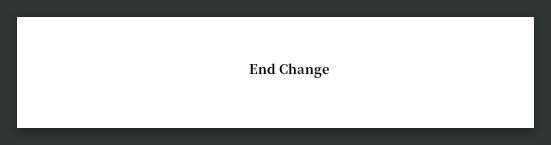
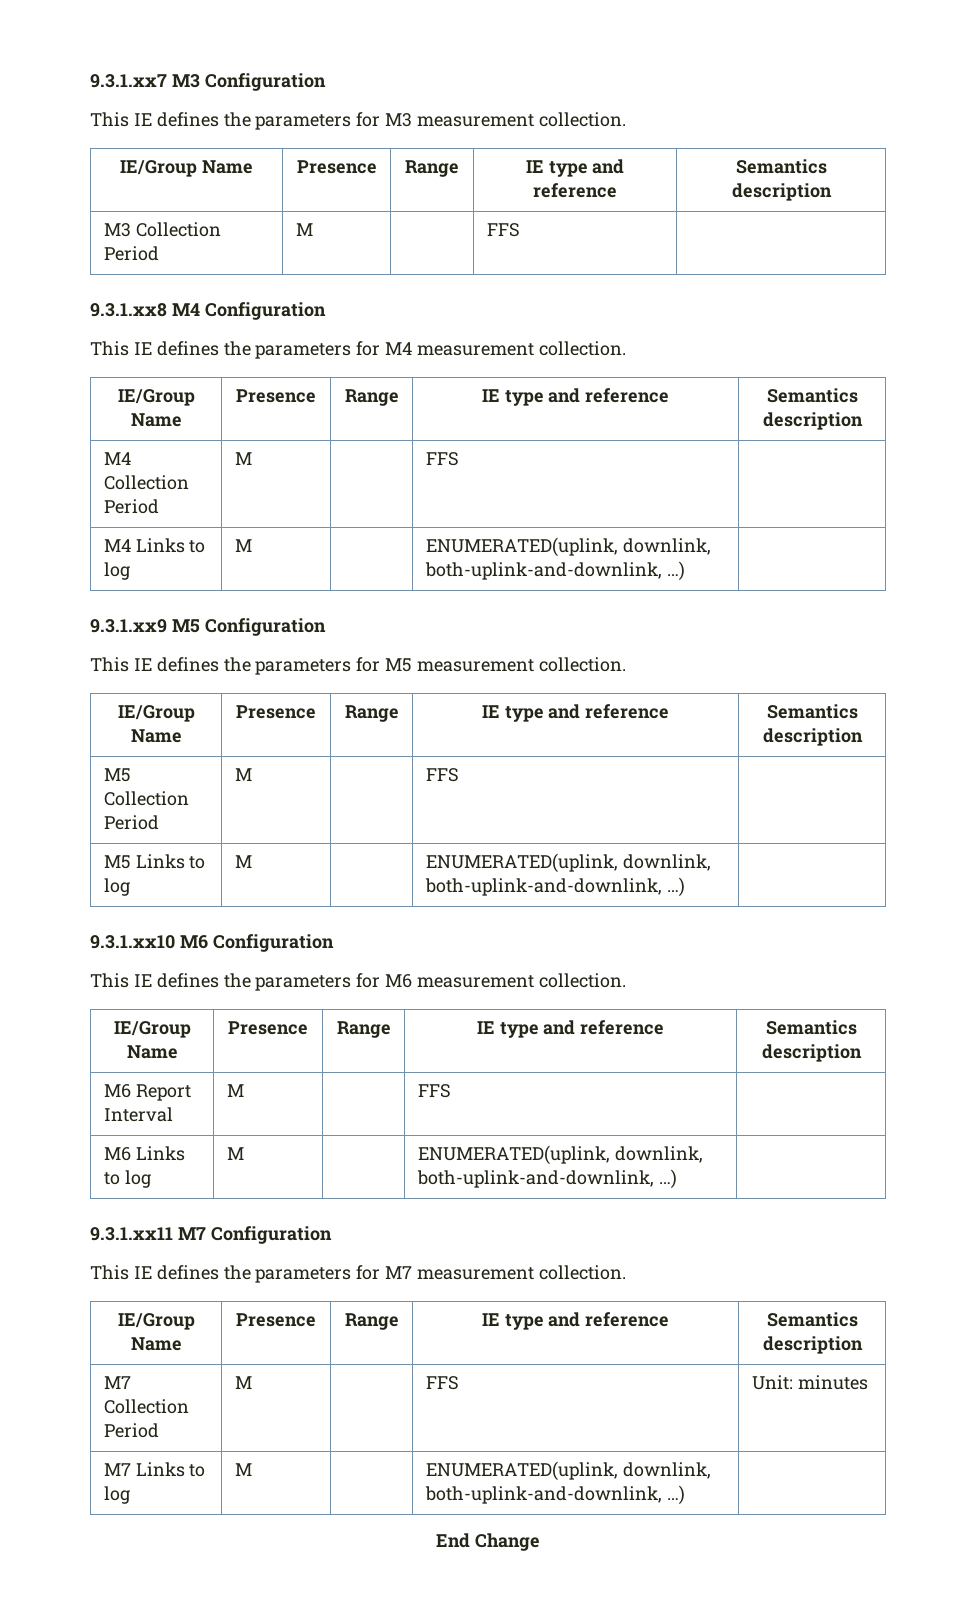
(248, 68) none -> [90,73,326,91] [90,112,626,130] [120,160,253,177] [296,160,377,174] [405,160,459,177] [525,159,625,177] [533,183,617,198] [735,159,827,174] [731,183,832,201] [103,222,221,237] [103,246,159,261] [295,223,313,236] [486,223,520,237] [90,302,326,320] [90,341,626,359] [117,389,195,406] [130,413,182,427] [236,389,316,403] [344,389,399,406] [481,388,670,406] [766,388,858,403] [762,412,863,430] [103,452,131,465] [103,475,189,490] [103,499,159,514] [234,452,252,465] [425,452,459,466] [103,538,206,553] [103,562,130,580] [234,539,252,552] [425,537,711,557] [424,561,685,581] [90,618,326,636] [90,657,626,675] [117,705,195,722] [130,729,182,743] [236,705,316,719] [344,705,399,722] [481,704,670,722] [766,704,858,719] [762,728,863,746] [103,768,131,782] [103,791,189,806] [103,815,159,830] [234,768,252,781] [425,768,459,782] [103,854,206,869] [103,878,130,896] [234,855,252,868] [425,853,711,873] [424,877,685,897] [90,934,334,952] [90,973,626,991] [113,1021,191,1038] [126,1045,178,1059] [228,1021,308,1035] [336,1021,391,1038] [476,1020,665,1038] [765,1020,857,1035] [761,1044,862,1062] [103,1084,191,1101] [103,1107,173,1122] [226,1084,244,1097] [417,1084,451,1098] [103,1146,185,1161] [103,1170,151,1188] [226,1147,244,1160] [417,1145,703,1165] [416,1169,677,1189] [90,1226,332,1244] [90,1265,626,1283] [117,1313,195,1330] [130,1337,182,1351] [236,1313,316,1327] [344,1313,399,1330] [481,1312,670,1330] [766,1312,858,1327] [762,1336,863,1354] [103,1376,131,1389] [103,1399,189,1414] [103,1423,159,1438] [234,1376,252,1389] [425,1376,459,1390] [751,1375,868,1390] [103,1462,206,1477] [103,1486,130,1504] [234,1463,252,1476] [425,1461,711,1481] [424,1485,685,1505] 9.3.1.xx7 M3 Configuration // This IE defines the parameters for M3 measurement collection. // IE/Group Name | Presence | Range | IE type and reference | Semantics description // M3 Collection Period | M | | FFS | // 9.3.1.xx8 M4 Configuration // This IE defines the parameters for M4 measurement collection. // IE/Group Name | Presence | Range | IE type and reference | Semantics description // M4 Collection Period | M | | FFS | // M4 Links to log | M | | ENUMERATED(uplink, downlink, both-uplink-and-downlink, …) | // 9.3.1.xx9 M5 Configuration // This IE defines the parameters for M5 measurement collection. // IE/Group Name | Presence | Range | IE type and reference | Semantics description // M5 Collection Period | M | | FFS | // M5 Links to log | M | | ENUMERATED(uplink, downlink, both-uplink-and-downlink, …) | // 9.3.1.xx10 M6 Configuration // This IE defines the parameters for M6 measurement collection. // IE/Group Name | Presence | Range | IE type and reference | Semantics description // M6 Report Interval | M | | FFS | // M6 Links to log | M | | ENUMERATED(uplink, downlink, both-uplink-and-downlink, …) | // 9.3.1.xx11 M7 Configuration // This IE defines the parameters for M7 measurement collection. // IE/Group Name | Presence | Range | IE type and reference | Semantics description // M7 Collection Period | M | | FFS | Unit: minutes // M7 Links to log | M | | ENUMERATED(uplink, downlink, both-uplink-and-downlink, …) | //

